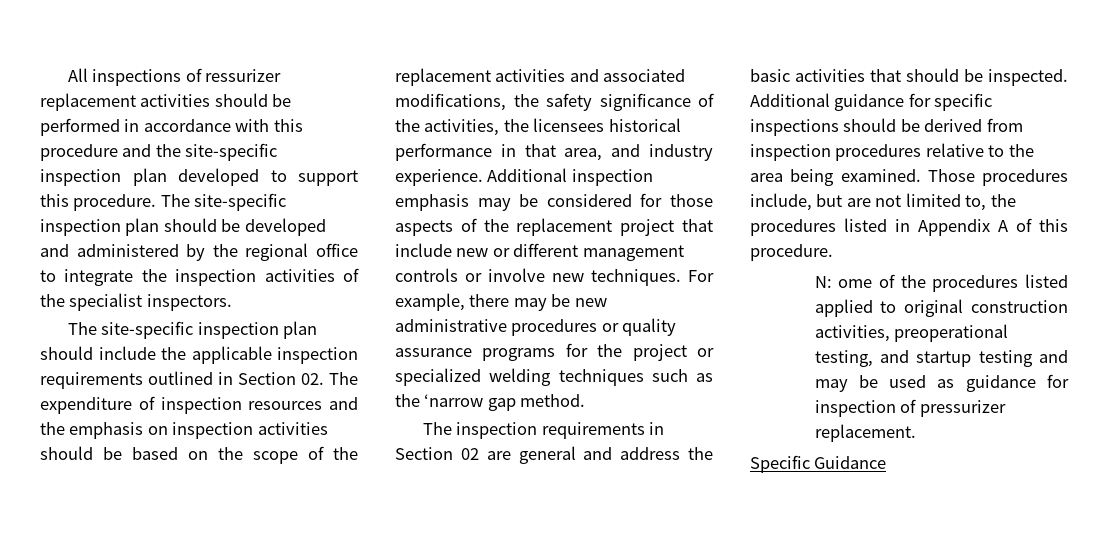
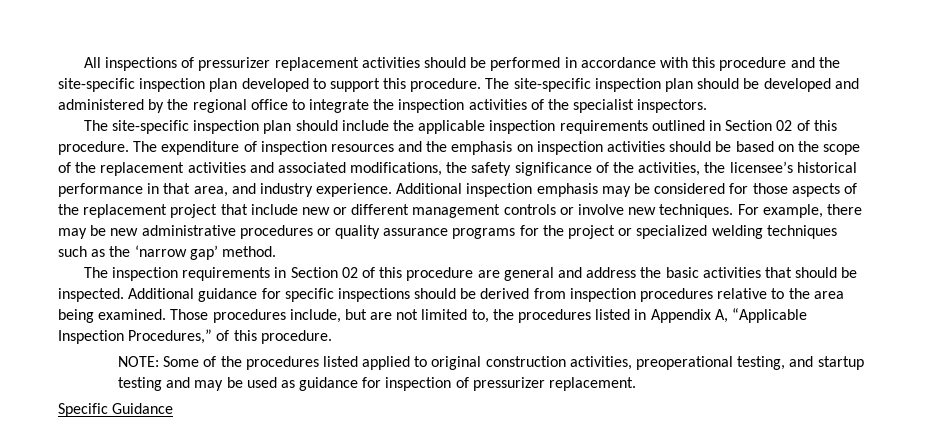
[205,69,282,82] ressurizer -> [198,57,271,71] pressurizer
[301,373,324,385] 02. -> [776,120,837,131] [58,141,129,155] 02 of this procedure.
[533,118,605,132] licensees -> [729,161,793,173] licensee’s
[487,398,516,411] gap -> [189,245,218,260] gap’
(479, 454) none -> [362,267,474,281] of this procedure
[998,220,1008,232] A -> [714,308,807,323] [58,329,213,344] A, “Applicable Inspection Procedures,”
[814,276,873,288] N: ome -> [117,356,200,367] NOTE: Some

